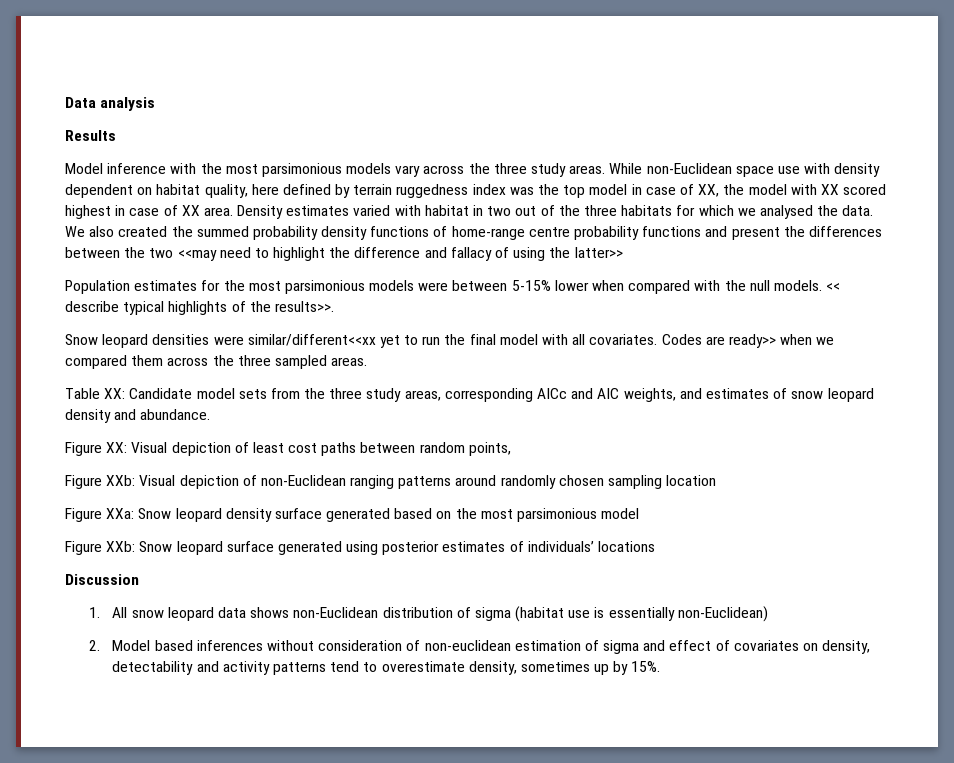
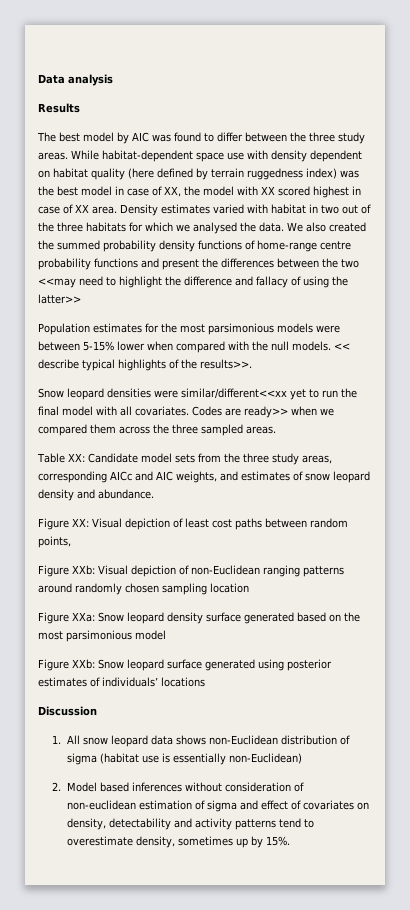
[65,163,465,177] Model inference with the most parsimonious models vary across -> [37,132,287,144] The best model by AIC was found to differ between
[646,163,732,174] non-Euclidean -> [102,150,193,162] habitat-dependent
[204,184,279,198] quality, here -> [91,168,154,180] quality (here
[472,184,506,195] index -> [306,168,337,179] index)
[563,185,586,198] top -> [57,186,78,196] best

